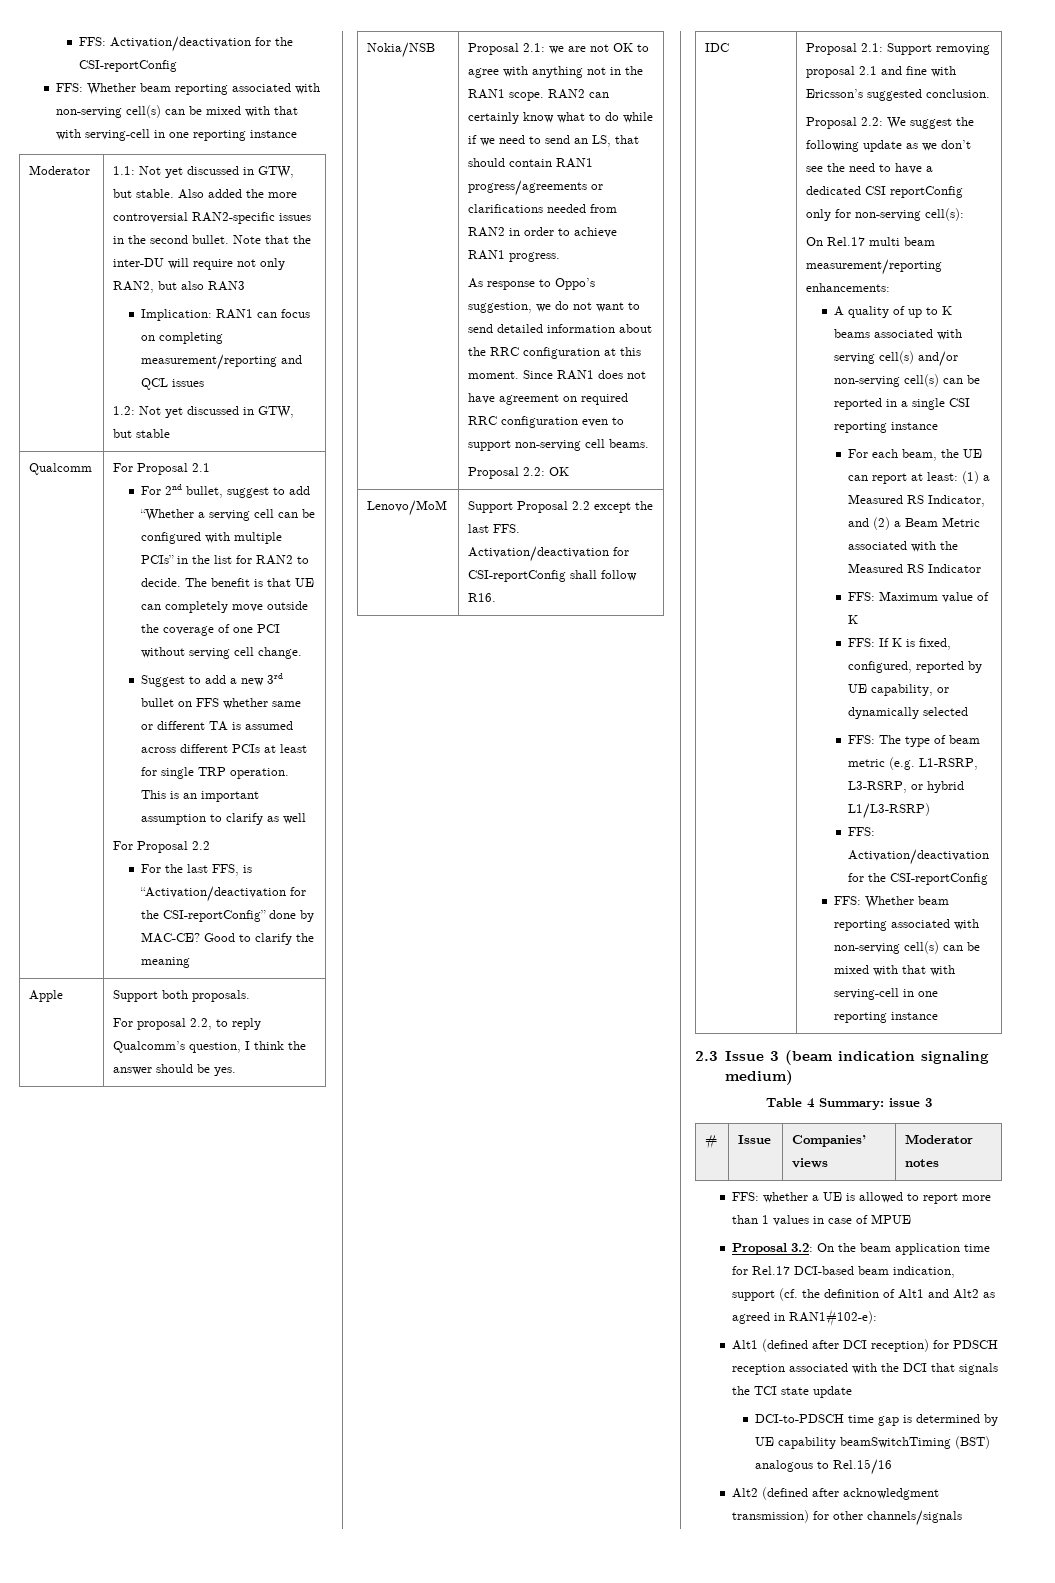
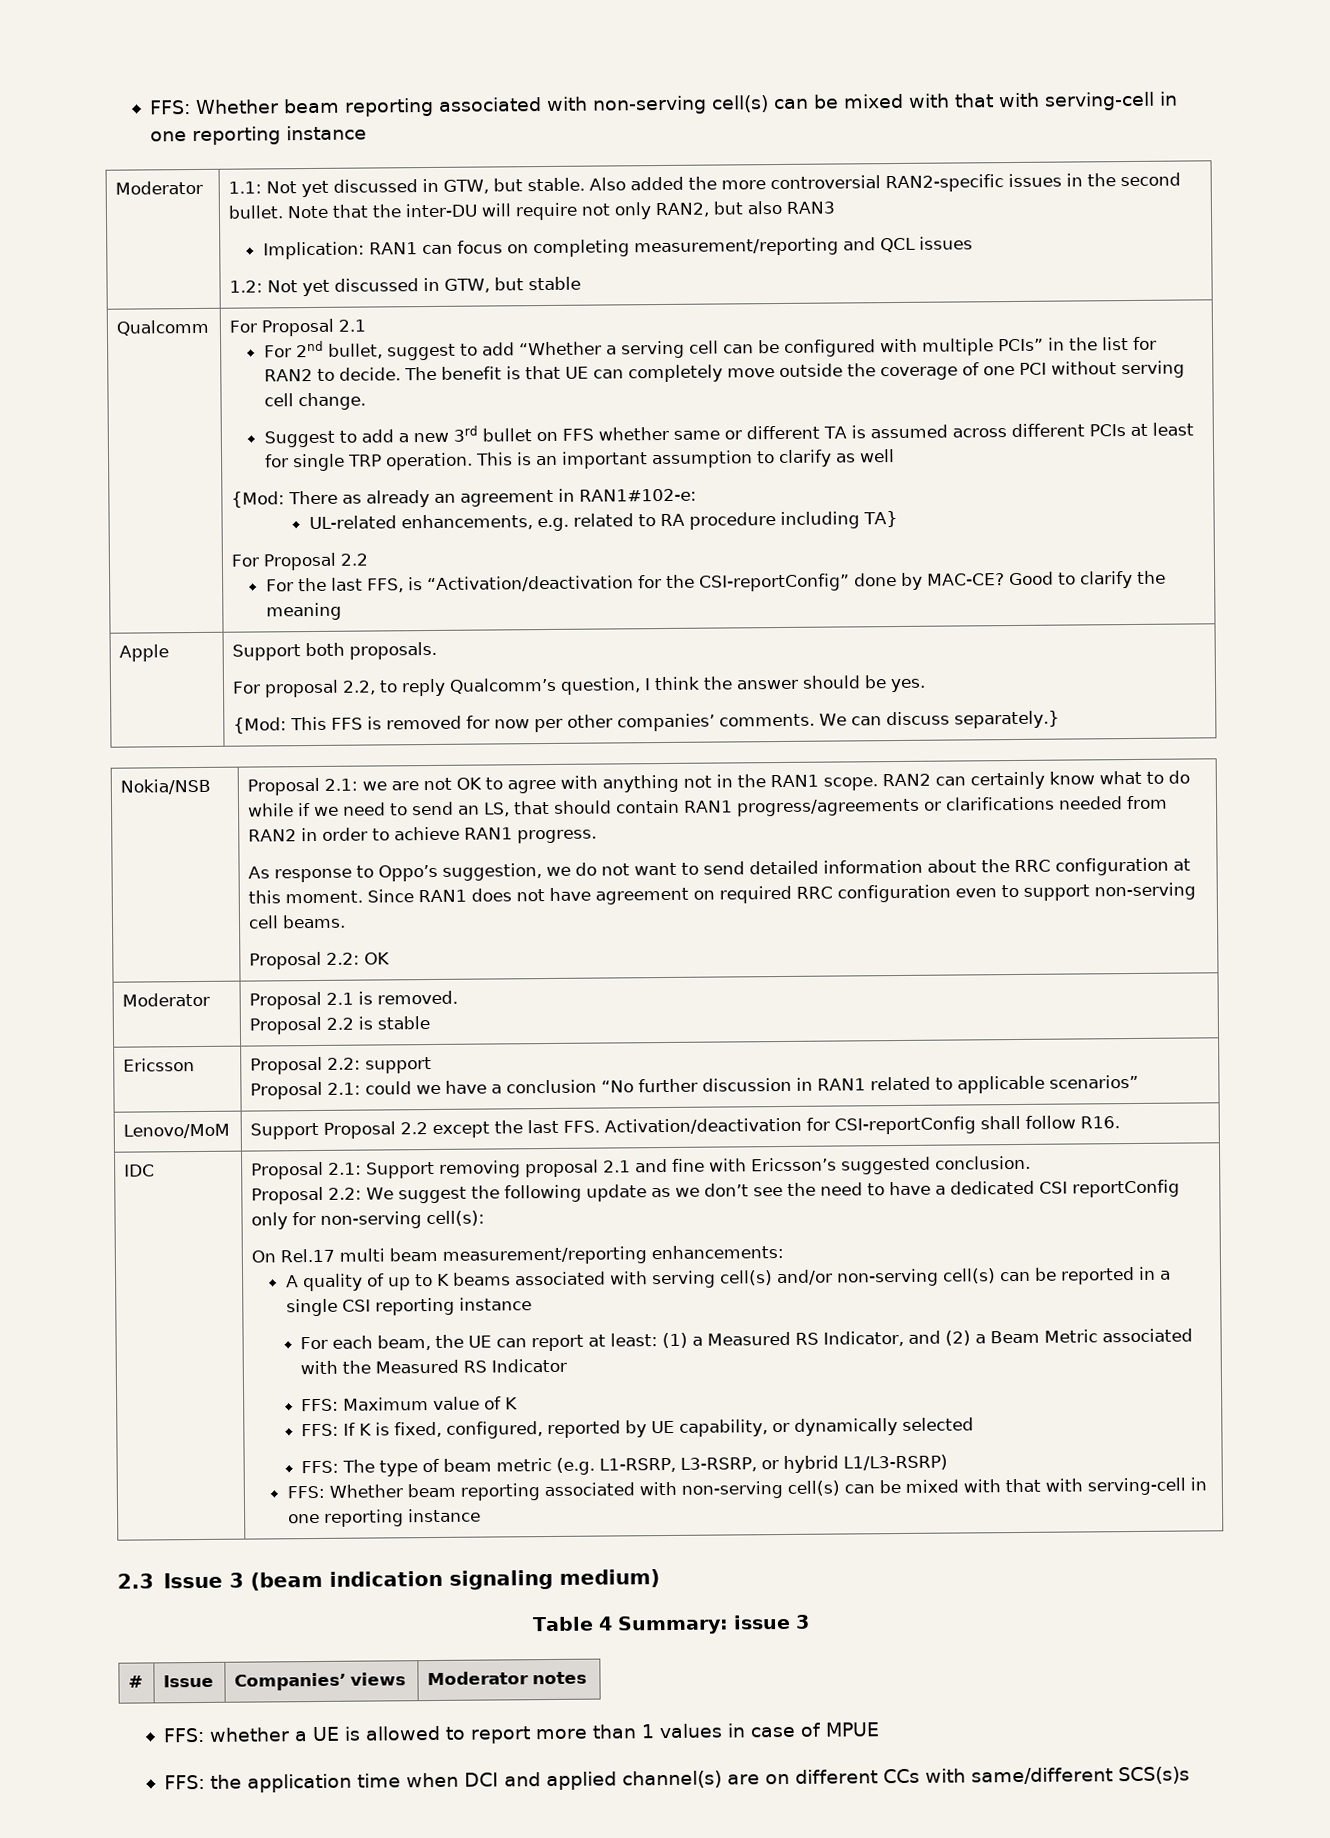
[78,36,293,52] [78,60,177,72] [56,83,84,92] FFS: Activation/deactivation for the CSI-reportConfig // FFS: -> [149,100,192,115] FFS:
(307, 818) none -> [231,488,698,508] [308,510,898,532] // {Mod: There as already an agreement in RAN1#102-e: // UL-related enhancements, e.g. related to RA procedure including TA}
(237, 1071) none -> [233,710,1061,734] // {Mod: This FFS is removed for now per other companies’ comments. We can discuss separately.}
(570, 471) none -> [122,992,211,1007] [249,990,459,1010] [249,1016,431,1035] [123,1058,196,1072] [250,1056,433,1075] [250,1074,1140,1100] // Moderator | Proposal 2.1 is removed. // Proposal 2.2 is stable // Ericsson | Proposal 2.2: support // Proposal 2.1: could we have a conclusion “No further discussion in RAN1 related to applicable scenarios”
[847,827,875,836] [847,849,989,865] [847,873,988,885] // FFS: Activation/deactivation for the CSI-reportConfig -> (949, 1462) none
[732,1243,991,1255] [732,1266,956,1278] [732,1288,996,1301] [732,1309,878,1326] [732,1339,999,1352] [732,1363,999,1375] [732,1386,853,1398] [754,1414,998,1426] [754,1436,990,1449] [754,1459,892,1475] [732,1487,940,1500] [732,1510,963,1526] Proposal 3.2: On the beam application time for Rel.17 DCI-based beam indication, support (cf. the definition of Alt1 and Alt2 as agreed in RAN1#102-e): // Alt1 (defined after DCI reception) for PDSCH reception associated with the DCI that signals the TCI state update // DCI-to-PDSCH time gap is determined by UE capability beamSwitchTiming (BST) analogous to Rel.15/16 // Alt2 (defined after acknowledgment transmission) for other channels/signals -> [164,1766,1191,1793] FFS: the application time when DCI and applied channel(s) are on different CCs with same/different SCS(s)s

